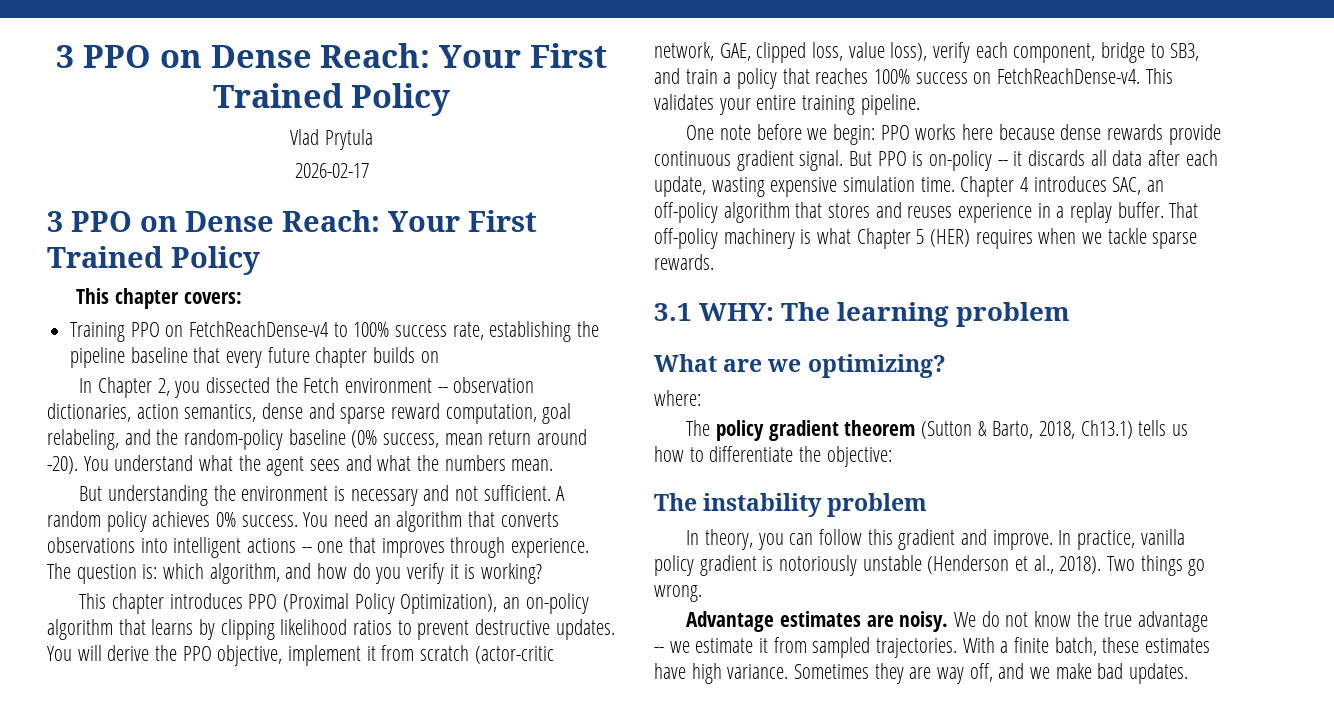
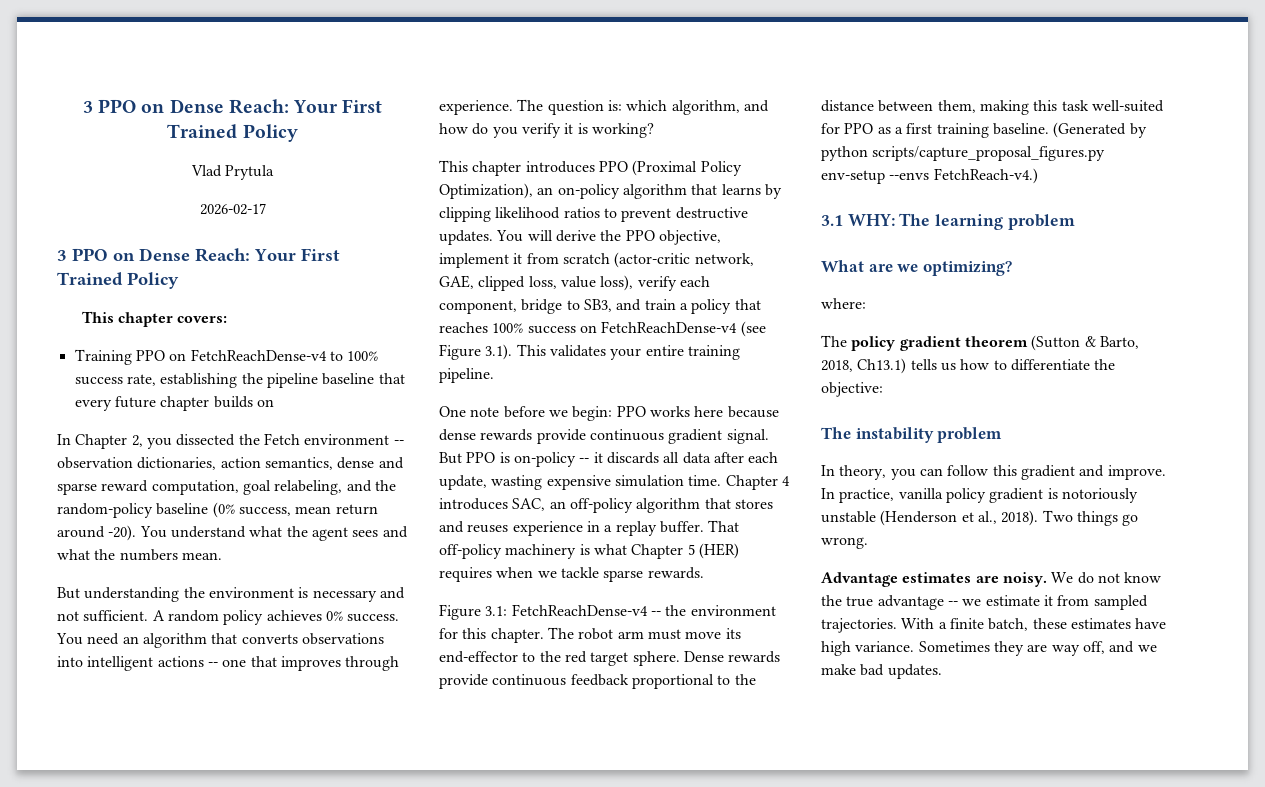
[997,68,1141,84] FetchReachDense-v4. -> [601,321,766,337] [439,344,513,360] FetchReachDense-v4 (see Figure 3.1).
(714, 262) none -> [439,604,776,620] [439,627,741,643] [439,651,781,666] [439,674,756,689] [821,100,1164,115] [821,122,1147,138] [821,146,1106,161] [821,168,1038,184] // Figure 3.1: FetchReachDense-v4 -- the environment for this chapter. The robot arm must move its end-effector to the red target sphere. Dense rewards provide continuous feedback proportional to the distance between them, making this task well-suited for PPO as a first training baseline. (Generated by python scripts/capture_proposal_figures.py env-setup --envs FetchReach-v4.)

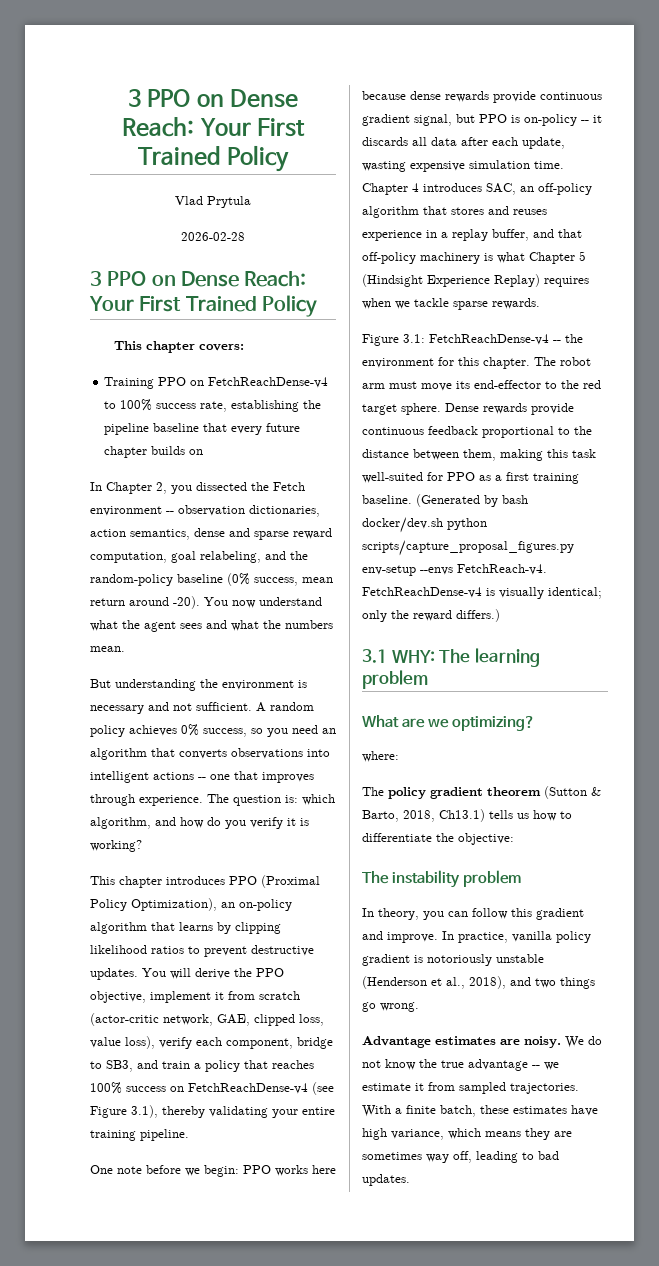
[199,203,266,215] 2026-02-17 -> [181,232,245,241] 2026-02-28
(167, 532) none -> [232,600,256,608] now
[347,614,400,622] [56,633,83,645] success. You -> [203,728,288,737] success, so you
[485,344,606,360] 3.1). This validates -> [131,1105,268,1118] 3.1), thereby validating
[726,429,769,444] [439,452,462,464] signal. But -> [414,114,475,126] signal, but
[659,520,740,533] buffer. That -> [492,229,582,241] buffer, and that
[698,543,739,559] (HER) -> [362,274,540,287] (Hindsight Experience Replay)
(1147, 130) none -> [502,495,528,504] [362,517,443,533] bash docker/dev.sh
[933,168,1038,184] FetchReach-v4.) -> [457,564,547,575] [362,587,602,599] [362,609,500,622] FetchReach-v4. FetchReachDense-v4 is visually identical; only the reward differs.)
[1001,510,1073,526] 2018). Two -> [469,976,556,989] 2018), and two
[855,641,990,652] variance. Sometimes -> [391,1128,521,1140] variance, which means
(1048, 648) none -> [362,1152,422,1160] sometimes
[1109,641,1157,653] [821,664,856,675] and we make -> [476,1151,534,1163] leading to

